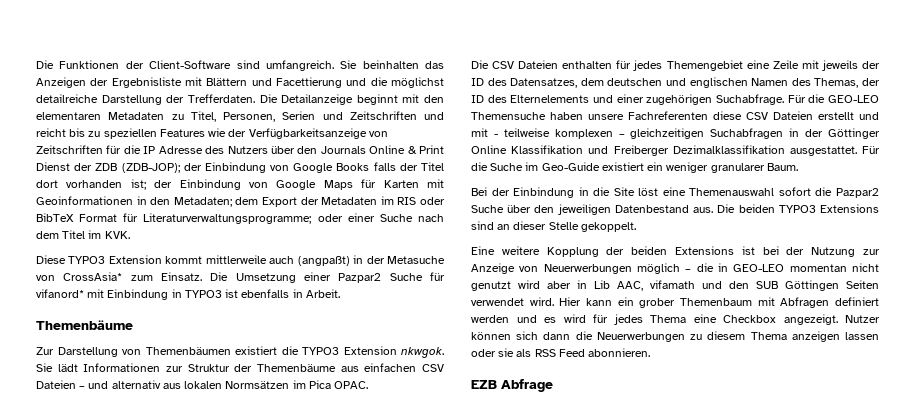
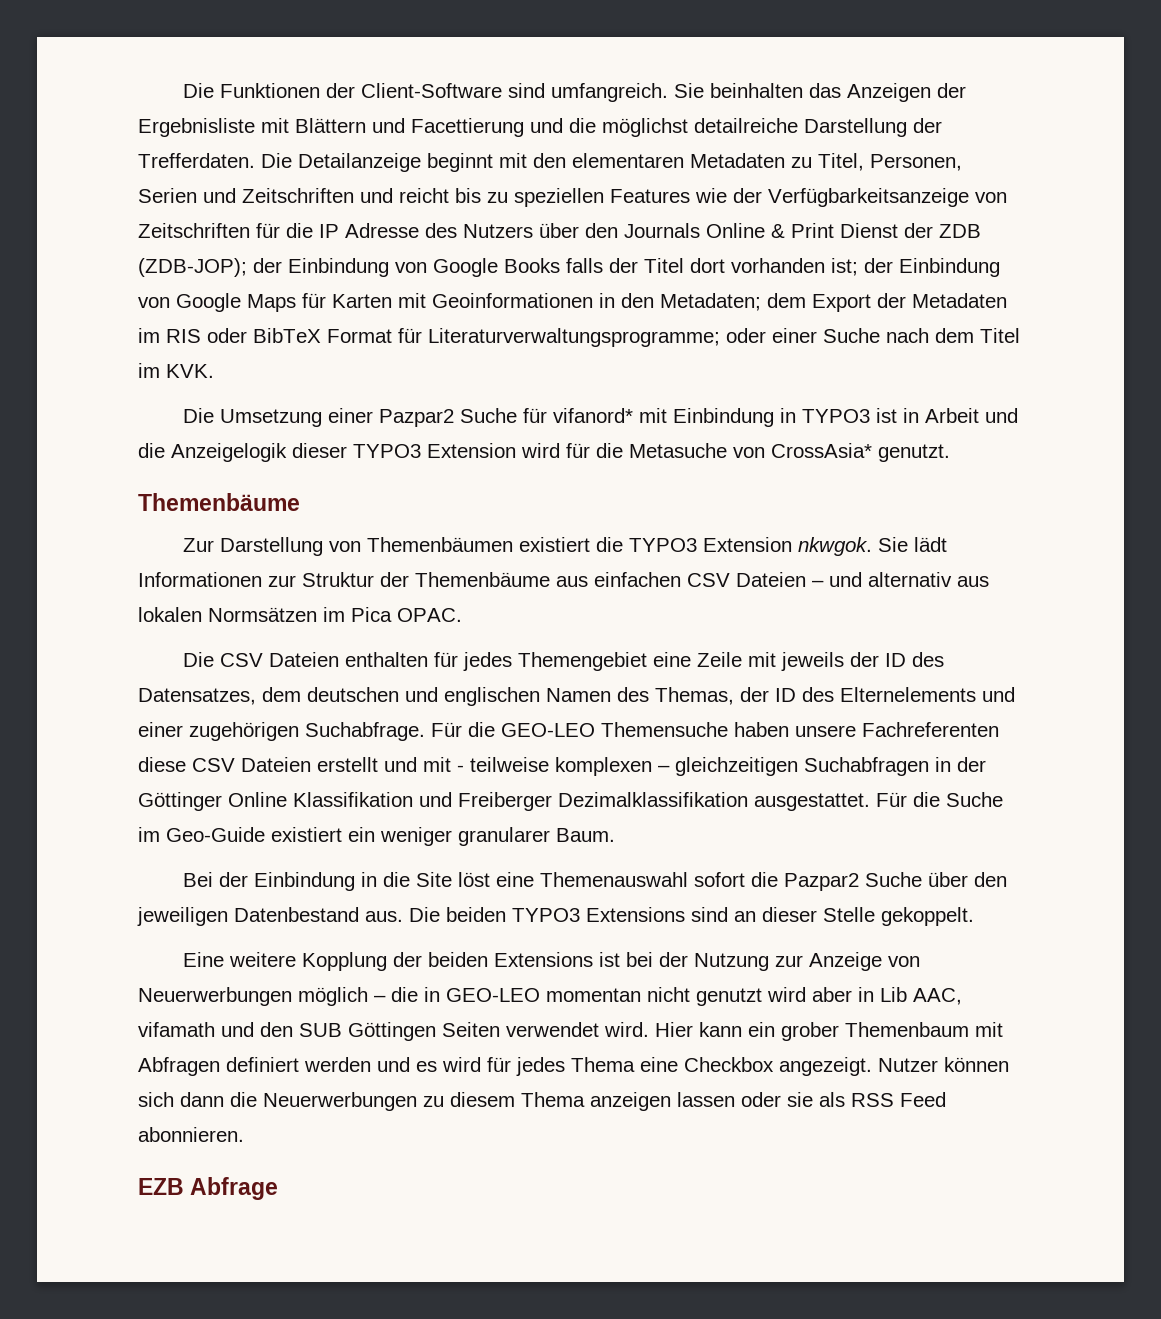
[36,255,445,266] [36,272,202,281] Diese TYPO3 Extension kommt mittlerweile auch (angpaßt) in der Metasuche von CrossAsia* zum Einsatz. -> (214, 371) none
[241,289,340,298] ebenfalls in Arbeit. -> [903,408,1019,423] [138,443,950,462] in Arbeit und die Anzeigelogik dieser TYPO3 Extension wird für die Metasuche von CrossAsia* genutzt.

